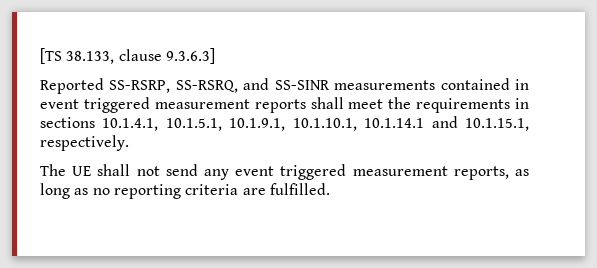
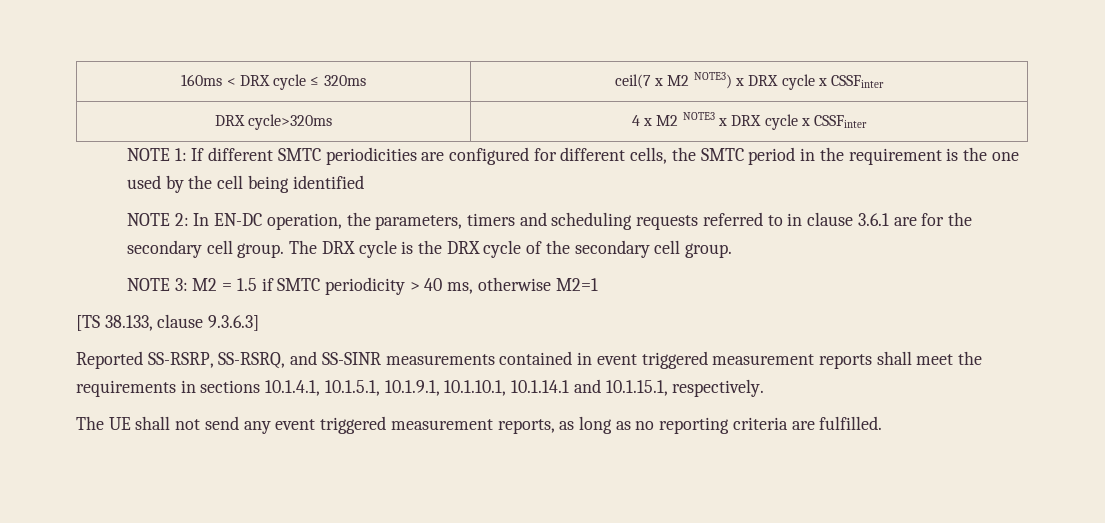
(40, 56) none -> [181,74,366,90] [614,72,885,90] [214,114,333,130] [631,112,868,130] [126,147,1019,165] [126,175,364,193] [126,212,972,230] [126,240,733,258] [126,277,598,295] 160ms < DRX cycle ≤ 320ms | ceil(7 x M2 NOTE3) x DRX cycle x CSSFinter // DRX cycle>320ms | 4 x M2 NOTE3 x DRX cycle x CSSFinter // NOTE 1: If different SMTC periodicities are configured for different cells, the SMTC period in the requirement is the one used by the cell being identified // NOTE 2: In EN-DC operation, the parameters, timers and scheduling requests referred to in clause 3.6.1 are for the secondary cell group. The DRX cycle is the DRX cycle of the secondary cell group. // NOTE 3: M2 = 1.5 if SMTC periodicity > 40 ms, otherwise M2=1 //

